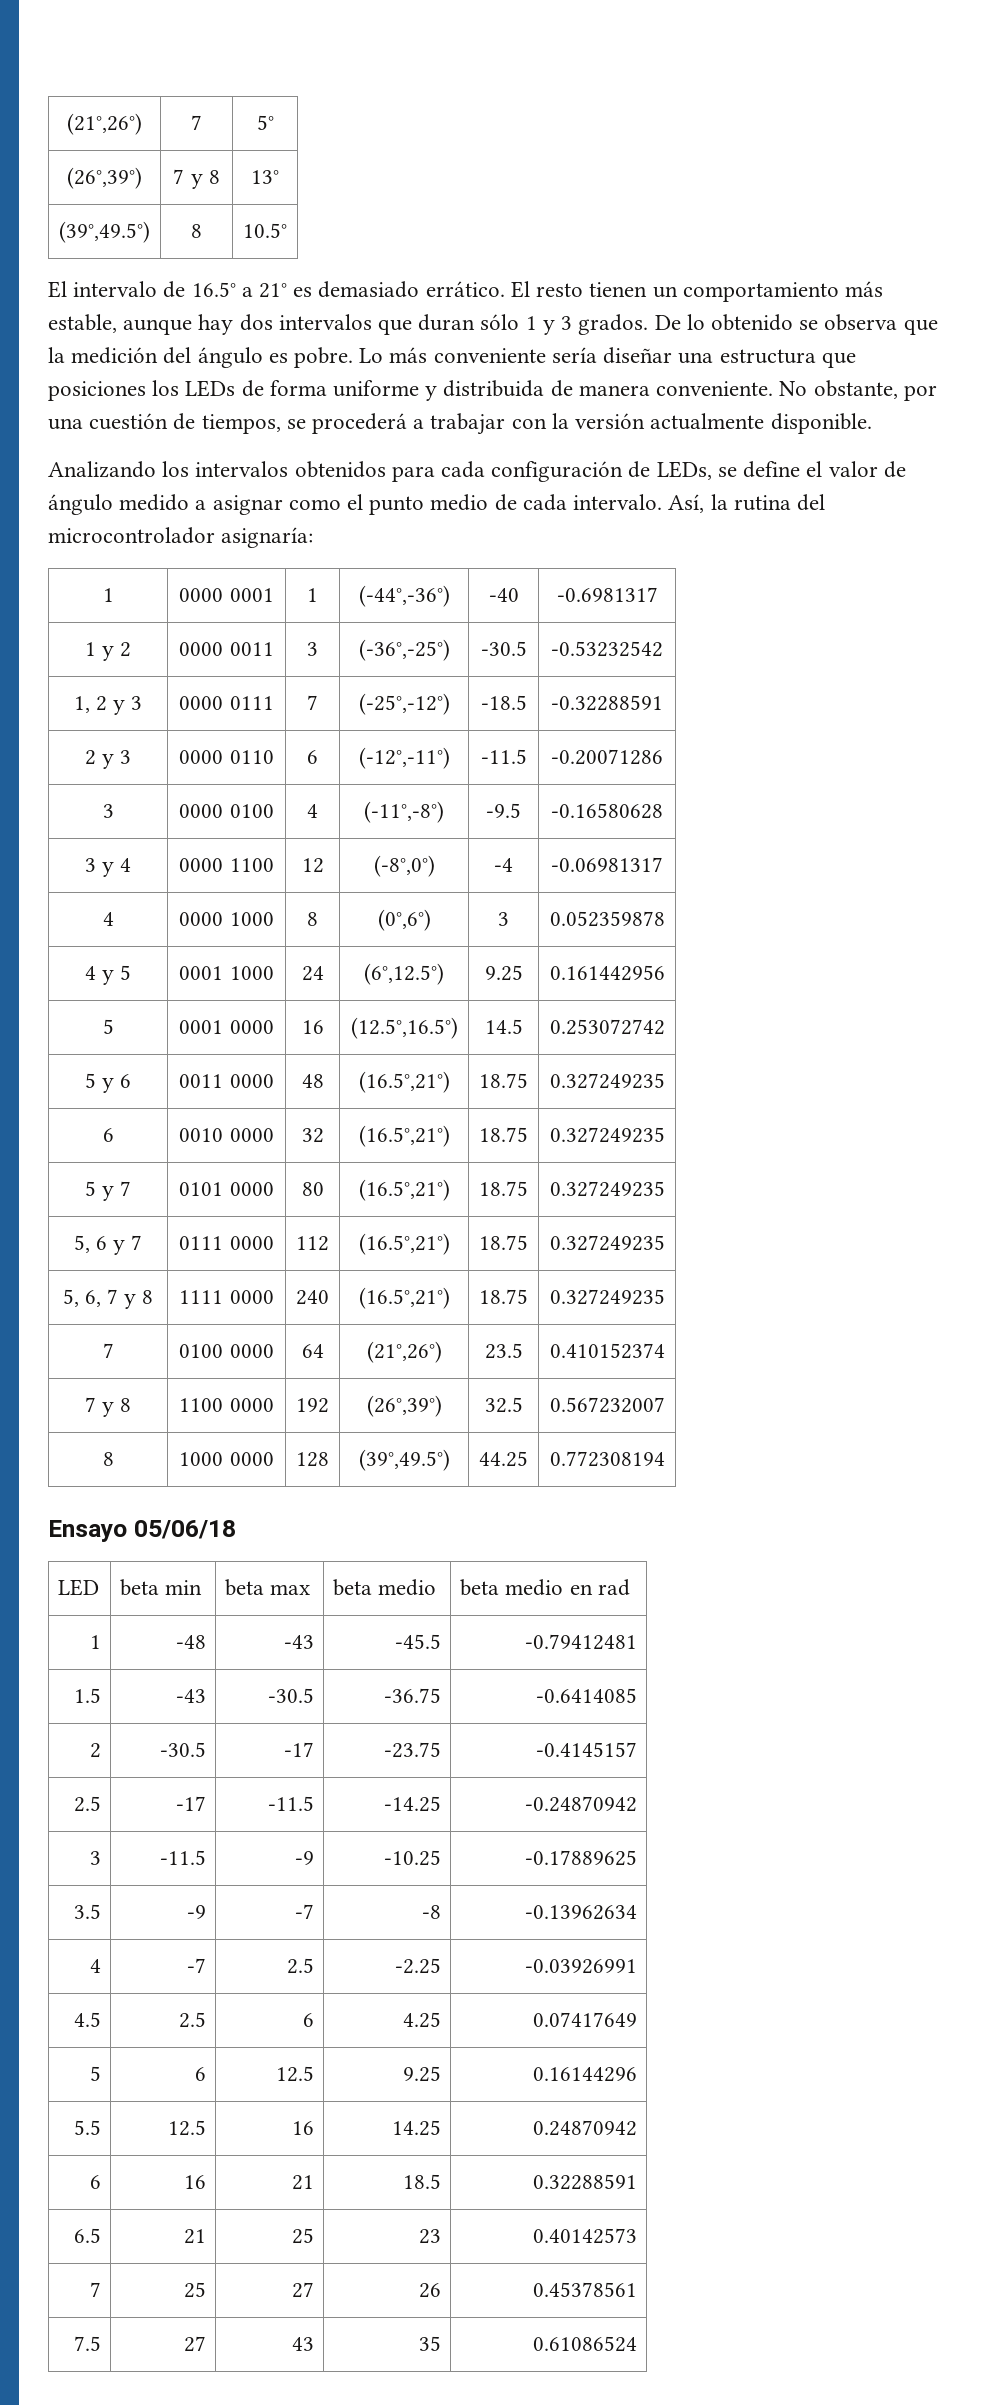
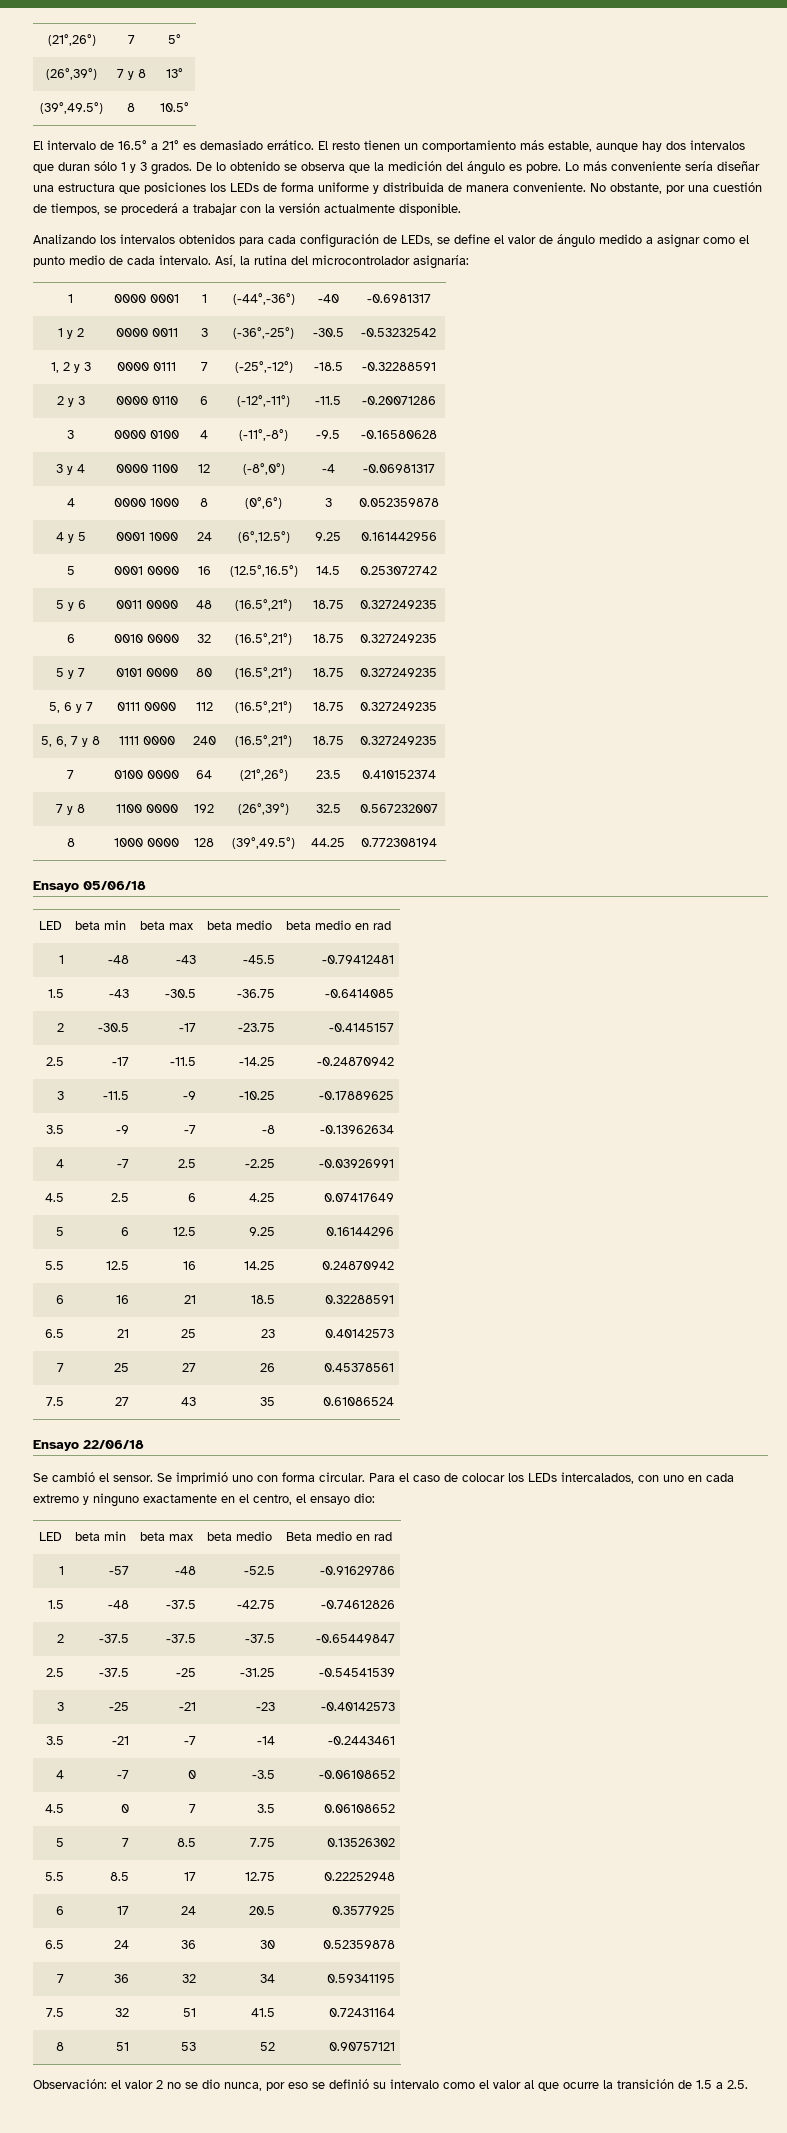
(637, 2344) none -> [33,1440,144,1451] [33,1472,734,1484] [33,1493,375,1507] [39,1532,63,1541] [75,1531,127,1541] [140,1532,194,1541] [207,1531,273,1541] [286,1531,393,1541] [58,1566,64,1575] [108,1566,129,1575] [174,1566,196,1575] [243,1566,275,1575] [319,1566,395,1575] [47,1600,64,1609] [107,1600,129,1609] [165,1600,196,1609] [236,1600,275,1609] [320,1600,395,1609] [56,1634,64,1643] [98,1634,129,1643] [165,1634,196,1643] [244,1634,275,1643] [315,1634,395,1643] [45,1668,64,1677] [98,1668,129,1677] [175,1668,196,1677] [239,1668,275,1677] [318,1668,395,1677] [56,1702,64,1711] [108,1702,129,1711] [178,1702,196,1711] [255,1702,275,1711] [320,1702,395,1711] [45,1736,64,1745] [111,1736,129,1745] [183,1736,196,1745] [256,1736,275,1745] [327,1736,395,1745] [55,1770,64,1779] [116,1770,129,1779] [187,1770,196,1779] [251,1770,275,1779] [318,1770,395,1779] [44,1804,64,1813] [120,1804,129,1813] [188,1804,196,1813] [256,1804,275,1813] [323,1804,395,1813] [55,1838,64,1847] [121,1838,129,1847] [176,1838,196,1847] [249,1838,275,1847] [326,1838,395,1847] [44,1872,64,1881] [109,1872,129,1881] [183,1872,196,1881] [244,1872,275,1881] [323,1872,395,1881] [55,1906,64,1915] [116,1906,129,1915] [180,1906,196,1915] [248,1906,275,1915] [331,1906,395,1915] [44,1940,64,1949] [113,1940,129,1949] [180,1940,196,1949] [259,1940,275,1949] [322,1940,395,1949] [56,1974,64,1983] [113,1974,129,1983] [181,1974,196,1983] [259,1974,275,1983] [326,1974,395,1983] [45,2008,64,2017] [114,2008,129,2017] [182,2008,196,2017] [250,2008,275,2017] [328,2008,395,2017] [55,2042,64,2051] [115,2042,129,2051] [180,2042,196,2051] [259,2042,275,2051] [328,2042,395,2051] [33,2079,748,2091] // Ensayo 22/06/18 // Se cambió el sensor. Se imprimió uno con forma circular. Para el caso de colocar los LEDs intercalados, con uno en cada extremo y ninguno exactamente en el centro, el ensayo dio: // LED | beta min | beta max | beta medio | Beta medio en rad // 1 | -57 | -48 | -52.5 | -0.91629786 // 1.5 | -48 | -37.5 | -42.75 | -0.74612826 // 2 | -37.5 | -37.5 | -37.5 | -0.65449847 // 2.5 | -37.5 | -25 | -31.25 | -0.54541539 // 3 | -25 | -21 | -23 | -0.40142573 // 3.5 | -21 | -7 | -14 | -0.2443461 // 4 | -7 | 0 | -3.5 | -0.06108652 // 4.5 | 0 | 7 | 3.5 | 0.06108652 // 5 | 7 | 8.5 | 7.75 | 0.13526302 // 5.5 | 8.5 | 17 | 12.75 | 0.22252948 // 6 | 17 | 24 | 20.5 | 0.3577925 // 6.5 | 24 | 36 | 30 | 0.52359878 // 7 | 36 | 32 | 34 | 0.59341195 // 7.5 | 32 | 51 | 41.5 | 0.72431164 // 8 | 51 | 53 | 52 | 0.90757121 // Observación: el valor 2 no se dio nunca, por eso se definió su intervalo como el valor al que ocurre la transición de 1.5 a 2.5.

